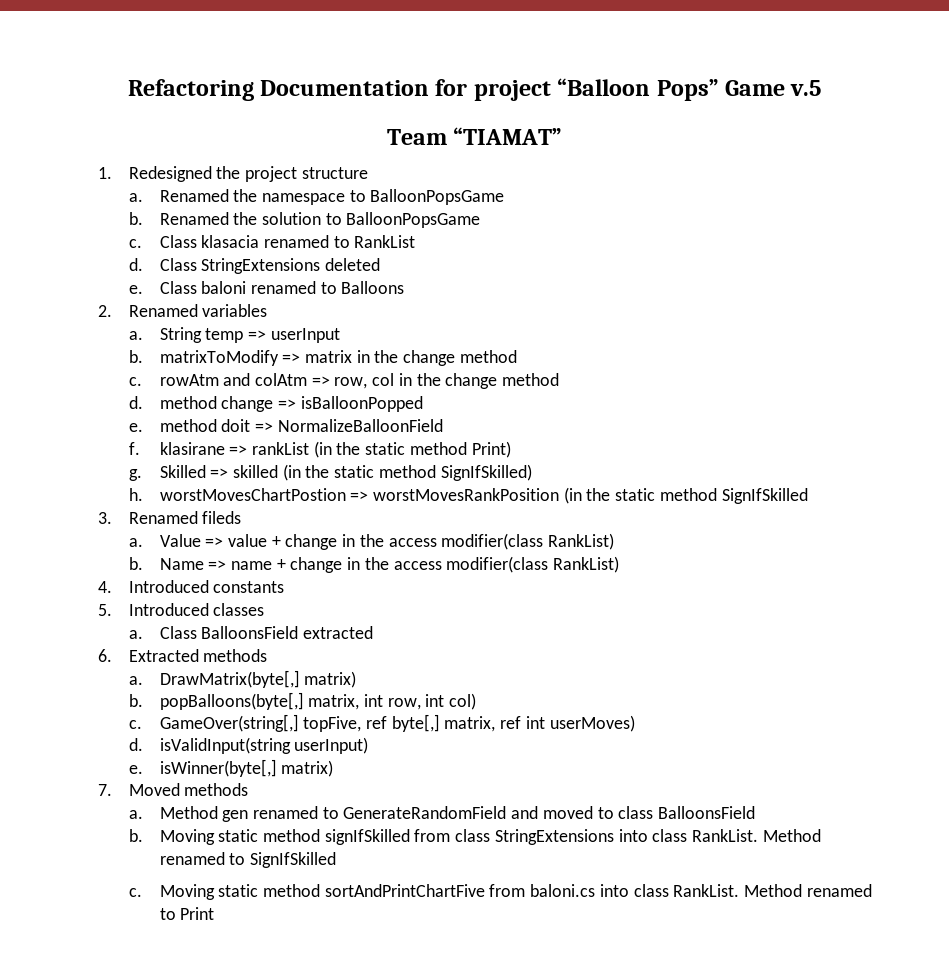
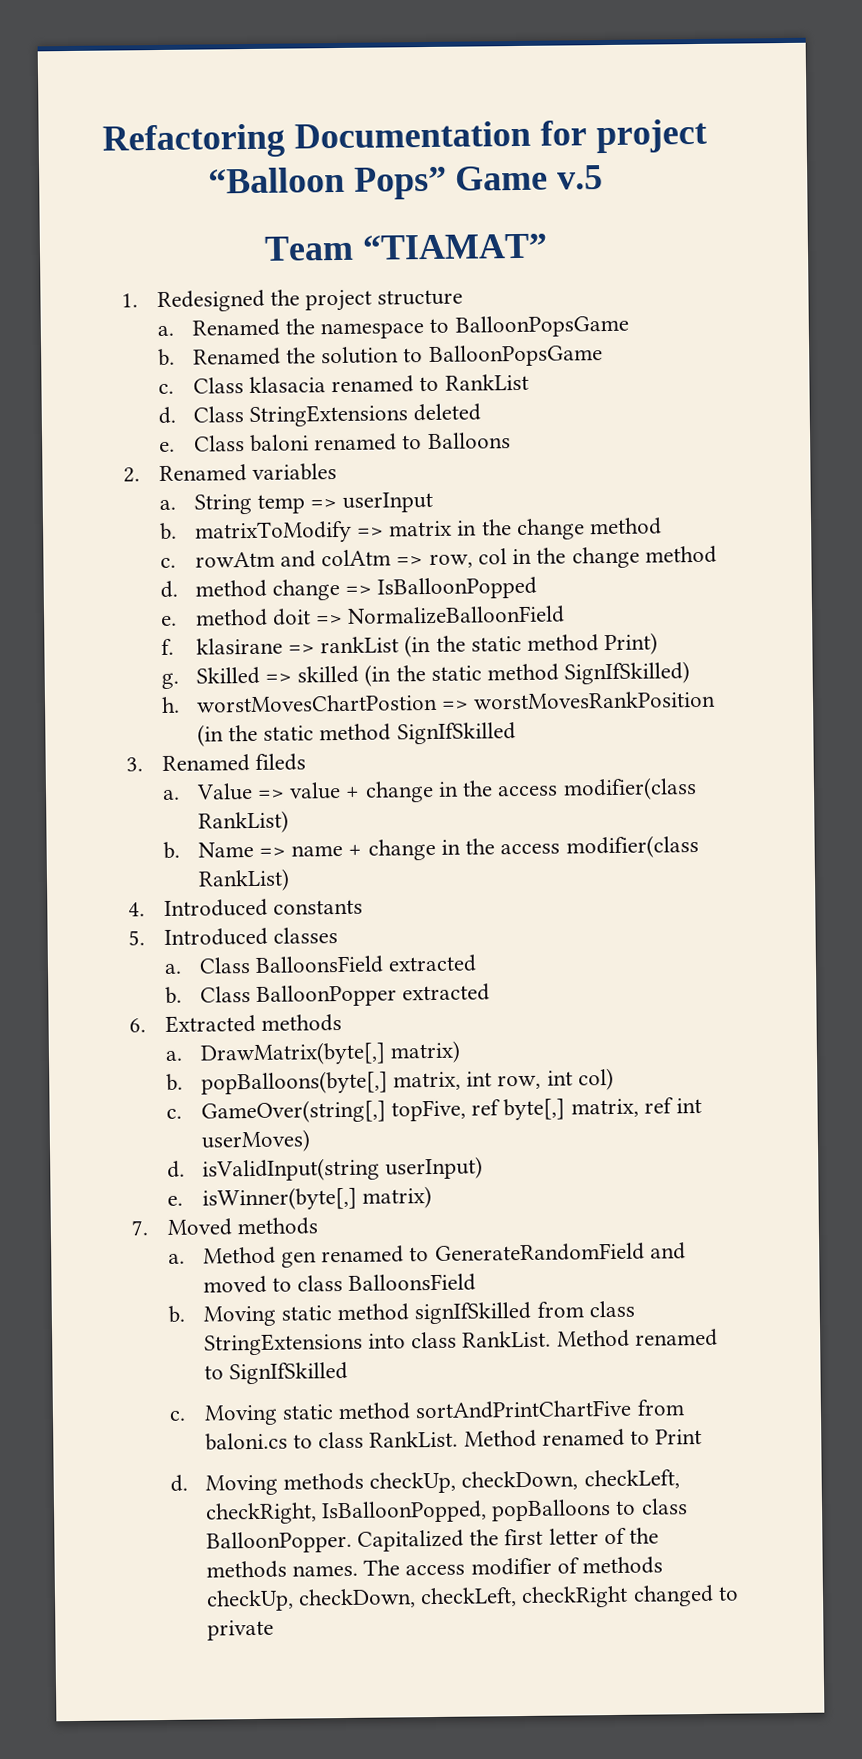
[300,396,423,412] isBalloonPopped -> [377,576,538,600] IsBalloonPopped
(373, 632) none -> [164,983,491,1007] // b. Class BalloonPopper extracted
[599,884,629,897] into -> [293,1434,314,1449] to
(215, 913) none -> [169,1469,680,1496] [204,1498,688,1525] [205,1527,660,1554] [205,1556,664,1579] [205,1584,739,1612] [206,1619,274,1641] // d. Moving methods checkUp, checkDown, checkLeft, checkRight, IsBalloonPopped, popBalloons to class BalloonPopper. Capitalized the first letter of the methods names. The access modifier of methods checkUp, checkDown, checkLeft, checkRight changed to private

